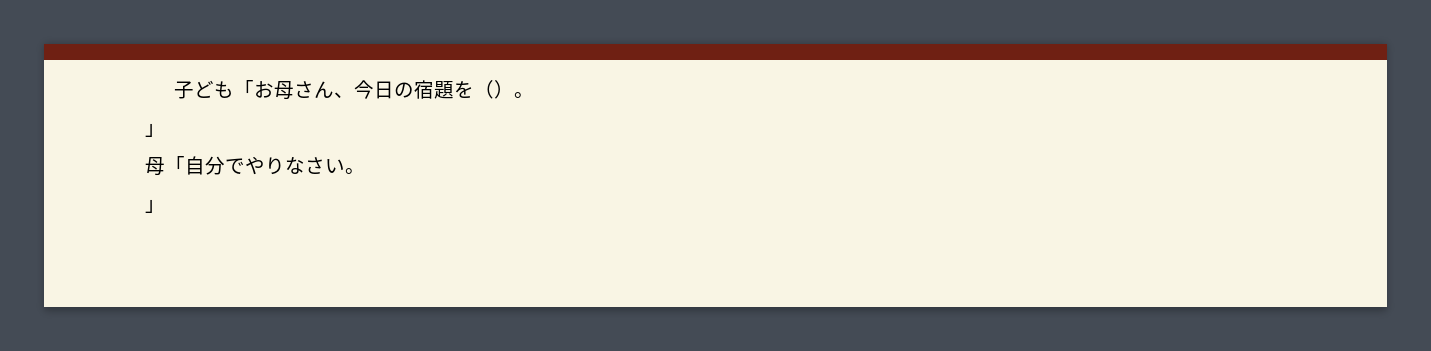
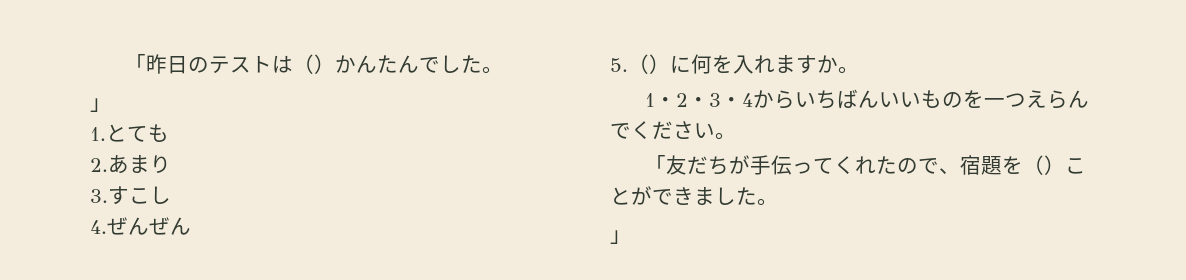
[173,80,534,100] [145,123,165,137] [145,156,345,176] 子ども「お母さん、今日の宿題を（）。 // 」 // 母「自分でやりなさい -> [124,54,503,74] [90,98,111,112] [90,124,169,142] [90,155,171,174] [90,186,171,205] [90,217,191,235] [610,54,859,74] [644,89,1089,109] [610,121,736,140] [644,155,1086,175] [610,186,757,205] 「昨日のテストは（）かんたんでした。 // 」 // 1.とても // 2.あまり // 3.すこし // 4.ぜんぜん // 5.（）に何を入れますか。 // 1・2・3・4からいちばんいいものを一つえらんでください。 // 「友だちが手伝ってくれたので、宿題を（）ことができました

